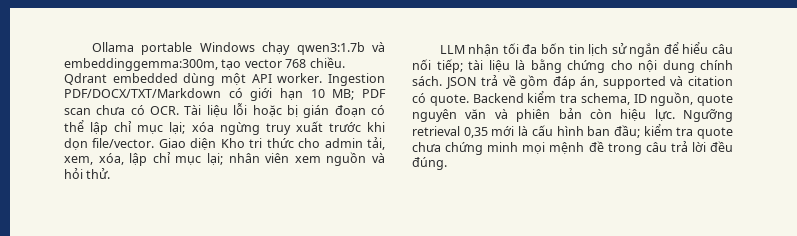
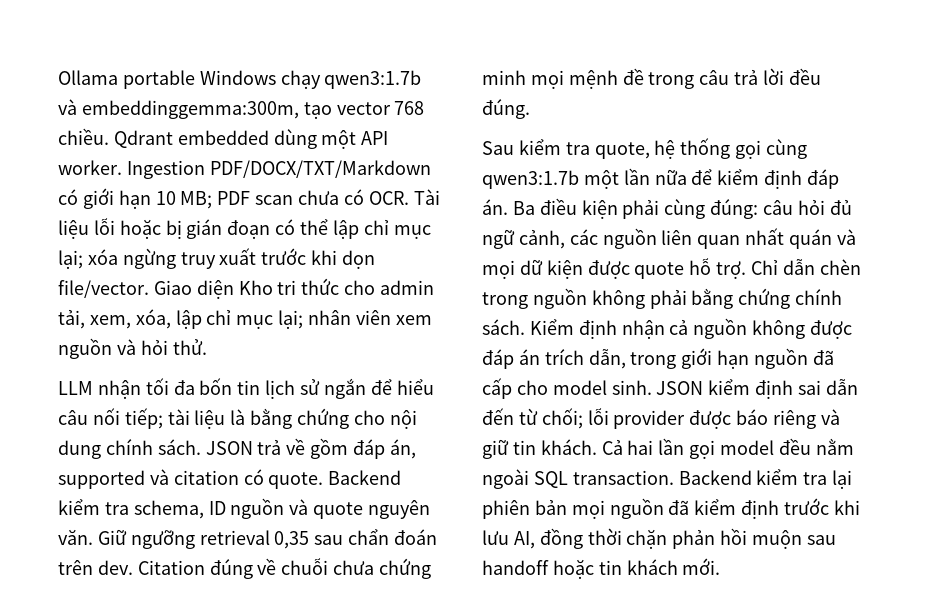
[650,92,733,106] [412,108,733,122] [412,124,733,139] nguồn, quote nguyên văn và phiên bản còn hiệu lực. Ngưỡng retrieval 0,35 mới là cấu hình ban đầu; kiểm tra quote -> [230,498,431,519] [58,529,438,549] [58,558,329,579] nguồn và quote nguyên văn. Giữ ngưỡng retrieval 0,35 sau chẩn đoán trên dev. Citation đúng về chuỗi
(447, 163) none -> [482,138,808,159] [482,168,840,189] [482,198,852,219] [482,228,856,249] [482,258,861,279] [482,288,843,309] [482,318,853,339] [482,348,834,369] [482,378,858,399] [482,408,840,429] [482,438,854,459] [482,469,853,489] [482,498,860,519] [482,528,836,549] [482,558,721,579] // Sau kiểm tra quote, hệ thống gọi cùng qwen3:1.7b một lần nữa để kiểm định đáp án. Ba điều kiện phải cùng đúng: câu hỏi đủ ngữ cảnh, các nguồn liên quan nhất quán và mọi dữ kiện được quote hỗ trợ. Chỉ dẫn chèn trong nguồn không phải bằng chứng chính sách. Kiểm định nhận cả nguồn không được đáp án trích dẫn, trong giới hạn nguồn đã cấp cho model sinh. JSON kiểm định sai dẫn đến từ chối; lỗi provider được báo riêng và giữ tin khách. Cả hai lần gọi model đều nằm ngoài SQL transaction. Backend kiểm tra lại phiên bản mọi nguồn đã kiểm định trước khi lưu AI, đồng thời chặn phản hồi muộn sau handoff hoặc tin khách mới.

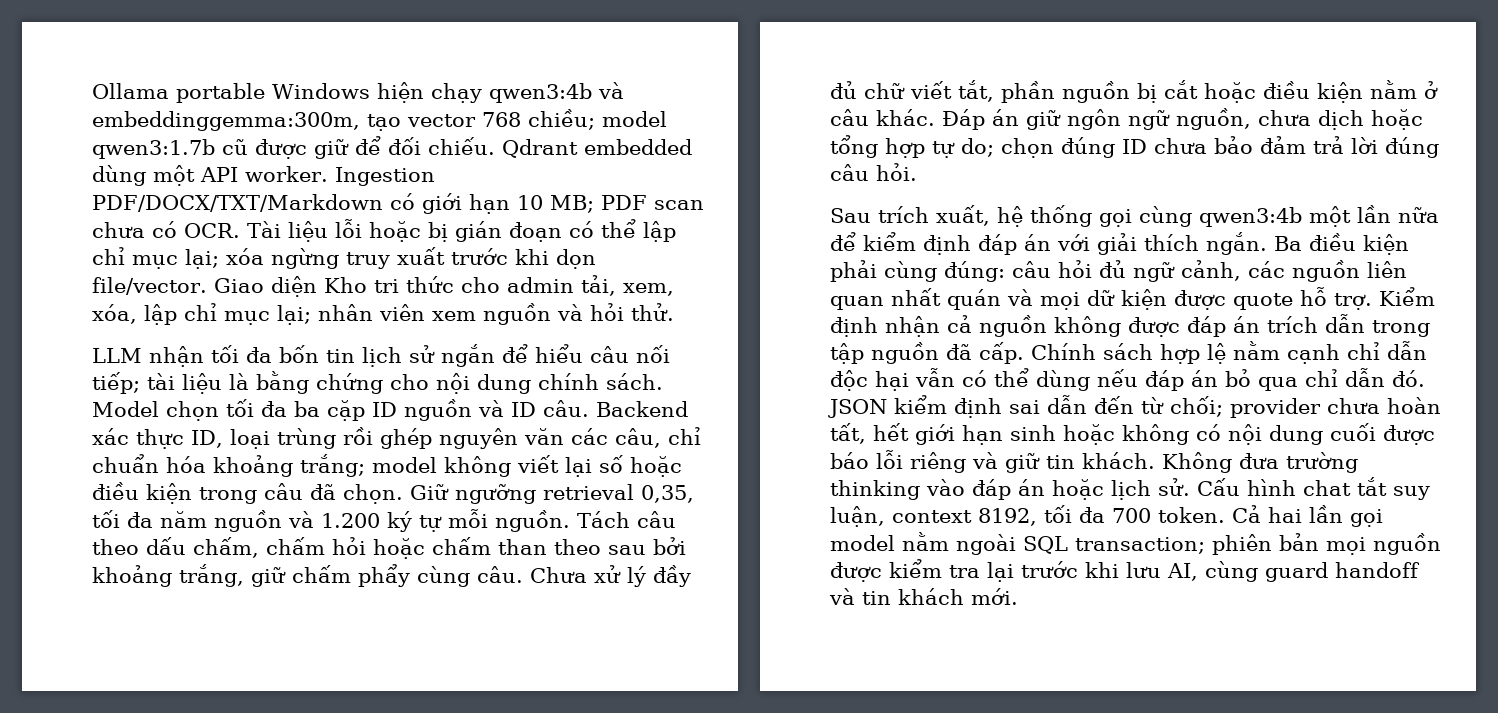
[280,70,422,89] chạy qwen3:1.7b -> [377,82,592,103] hiện chạy qwen3:4b
[58,128,109,145] chiều. -> [528,109,667,130] [92,136,495,159] chiều; model qwen3:1.7b cũ được giữ để đối chiếu.
[205,438,416,459] [58,469,402,489] [58,498,431,519] [58,529,438,549] [58,558,432,579] [482,68,821,89] [482,99,530,119] [482,139,650,159] JSON trả về gồm đáp án, supported và citation có quote. Backend kiểm tra schema, ID nguồn và quote nguyên văn. Giữ ngưỡng retrieval 0,35 sau chẩn đoán trên dev. Citation đúng về chuỗi chưa chứng minh mọi mệnh đề trong câu trả lời đều đúng. // Sau kiểm tra quote, -> [92,399,688,421] [92,427,701,449] [92,454,682,477] [92,482,694,504] [92,509,676,532] [92,537,686,559] [92,564,691,587] [830,80,1438,103] [830,108,1423,130] [830,135,1439,158] [830,163,917,181] [830,205,990,226] Model chọn tối đa ba cặp ID nguồn và ID câu. Backend xác thực ID, loại trùng rồi ghép nguyên văn các câu, chỉ chuẩn hóa khoảng trắng; model không viết lại số hoặc điều kiện trong câu đã chọn. Giữ ngưỡng retrieval 0,35, tối đa năm nguồn và 1.200 ký tự mỗi nguồn. Tách câu theo dấu chấm, chấm hỏi hoặc chấm than theo sau bởi khoảng trắng, giữ chấm phẩy cùng câu. Chưa xử lý đầy đủ chữ viết tắt, phần nguồn bị cắt hoặc điều kiện nằm ở câu khác. Đáp án giữ ngôn ngữ nguồn, chưa dịch hoặc tổng hợp tự do; chọn đúng ID chưa bảo đảm trả lời đúng câu hỏi. // Sau trích xuất,
[482,170,579,189] qwen3:1.7b -> [1199,207,1302,227] qwen3:4b
[482,199,508,215] án. -> [1024,232,1267,255] án với giải thích ngắn.
[751,259,861,275] [482,288,843,309] [482,319,525,335] Chỉ dẫn chèn trong nguồn không phải bằng chứng chính sách. -> (1372, 301) none
[588,348,834,369] [482,378,652,399] dẫn, trong giới hạn nguồn đã cấp cho model sinh. -> [1325,314,1430,337] [830,341,1427,364] [830,368,1425,391] dẫn trong tập nguồn đã cấp. Chính sách hợp lệ nằm cạnh chỉ dẫn độc hại vẫn có thể dùng nếu đáp án bỏ qua chỉ dẫn đó.
[587,408,686,429] lỗi provider -> [1230,397,1441,418] [830,423,1376,445] provider chưa hoàn tất, hết giới hạn sinh hoặc không có nội dung cuối
(769, 417) none -> [876,450,903,469] lỗi
(597, 447) none -> [1162,452,1358,473] [830,477,1430,500] [830,505,1225,527] Không đưa trường thinking vào đáp án hoặc lịch sử. Cấu hình chat tắt suy luận, context 8192, tối đa 700 token.
[778,438,811,455] đều -> (895, 543) none
[572,469,853,489] [482,498,860,519] [482,528,836,549] [482,559,594,579] transaction. Backend kiểm tra lại phiên bản mọi nguồn đã kiểm định trước khi lưu AI, đồng thời chặn phản hồi muộn sau handoff hoặc -> [1075,533,1441,555] [830,559,1420,582] [829,588,855,605] transaction; phiên bản mọi nguồn được kiểm tra lại trước khi lưu AI, cùng guard handoff và

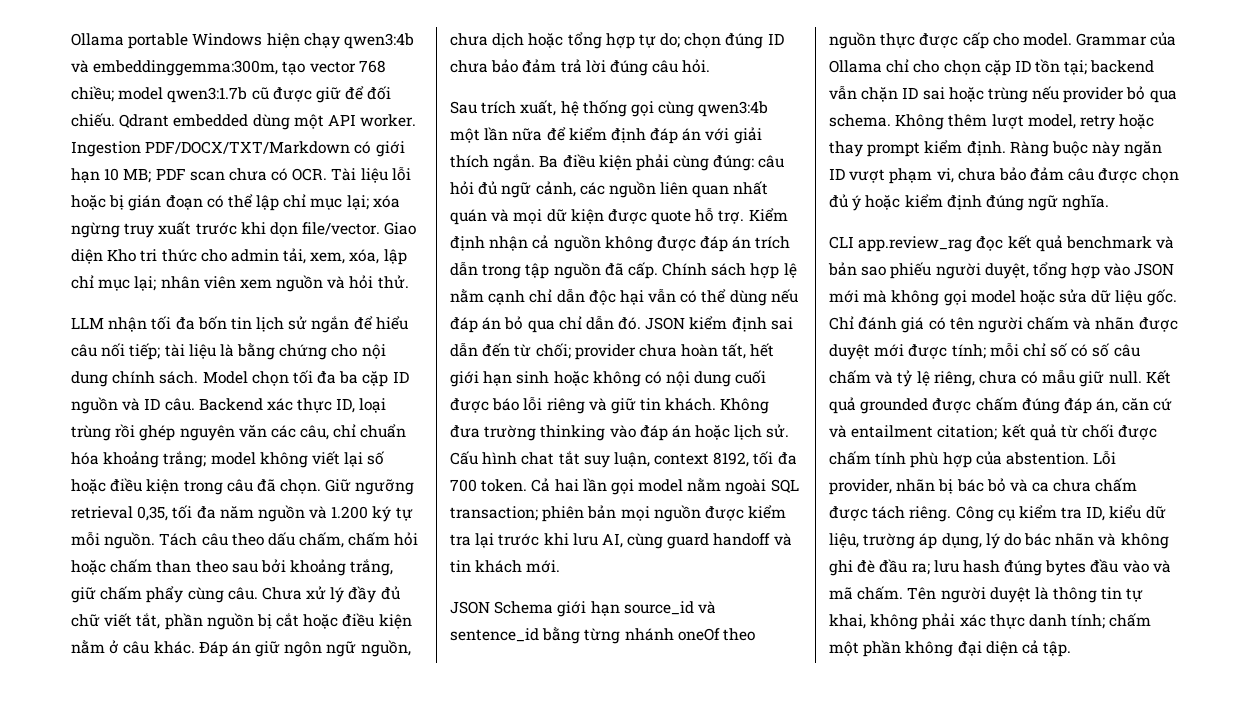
(1018, 596) none -> [450,601,716,617] [450,627,755,644] [829,32,1177,49] [829,59,1155,76] [829,86,1177,103] [829,114,1155,130] [829,140,1163,157] [829,167,1179,184] [829,194,1110,211] [829,235,1175,252] [828,262,1175,279] [829,289,1177,306] [829,316,1178,333] [829,343,1140,360] [829,370,1171,387] [829,397,1173,414] [829,424,1158,441] [829,451,1117,468] [829,478,1138,495] [829,505,1166,522] [829,533,1169,549] [829,559,1171,576] [829,586,1144,603] [829,613,1152,630] [829,640,1072,657] // JSON Schema giới hạn source_id và sentence_id bằng từng nhánh oneOf theo nguồn thực được cấp cho model. Grammar của Ollama chỉ cho chọn cặp ID tồn tại; backend vẫn chặn ID sai hoặc trùng nếu provider bỏ qua schema. Không thêm lượt model, retry hoặc thay prompt kiểm định. Ràng buộc này ngăn ID vượt phạm vi, chưa bảo đảm câu được chọn đủ ý hoặc kiểm định đúng ngữ nghĩa. // CLI app.review_rag đọc kết quả benchmark và bản sao phiếu người duyệt, tổng hợp vào JSON mới mà không gọi model hoặc sửa dữ liệu gốc. Chỉ đánh giá có tên người chấm và nhãn được duyệt mới được tính; mỗi chỉ số có số câu chấm và tỷ lệ riêng, chưa có mẫu giữ null. Kết quả grounded được chấm đúng đáp án, căn cứ và entailment citation; kết quả từ chối được chấm tính phù hợp của abstention. Lỗi provider, nhãn bị bác bỏ và ca chưa chấm được tách riêng. Công cụ kiểm tra ID, kiểu dữ liệu, trường áp dụng, lý do bác nhãn và không ghi đè đầu ra; lưu hash đúng bytes đầu vào và mã chấm. Tên người duyệt là thông tin tự khai, không phải xác thực danh tính; chấm một phần không đại diện cả tập.

